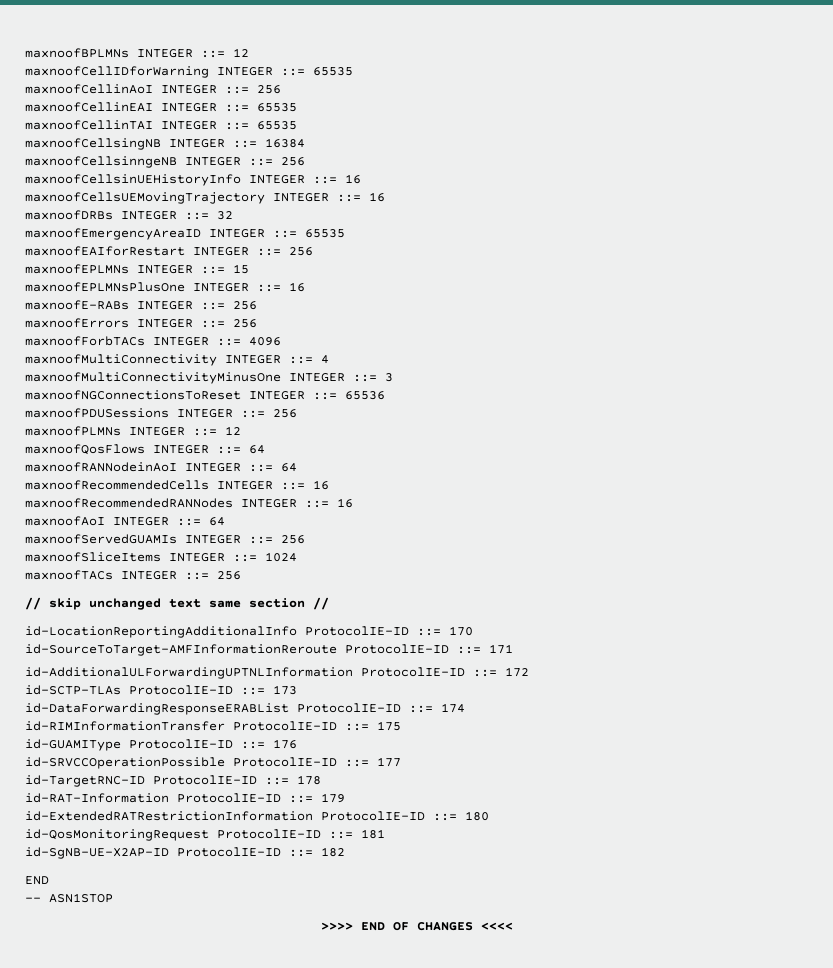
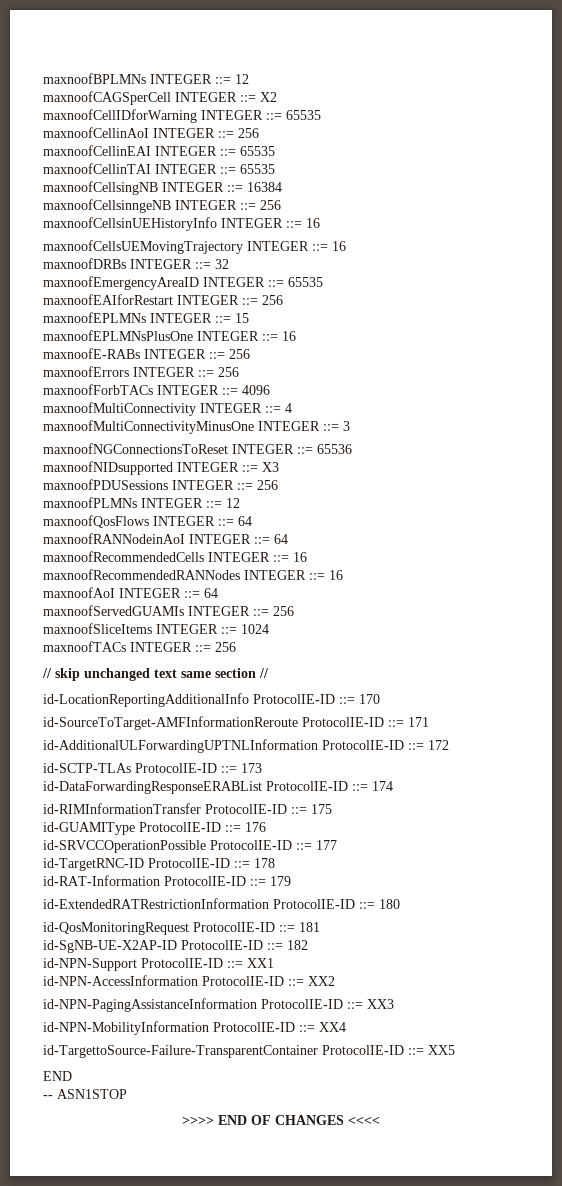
(249, 52) none -> [43,91,277,105] // maxnoofCAGSperCell INTEGER ::= X2
(385, 395) none -> [43,461,279,475] // maxnoofNIDsupported INTEGER ::= X3
(345, 852) none -> [43,958,274,971] [43,975,335,986] [43,998,394,1012] [43,1021,346,1035] [43,1045,455,1058] // id-NPN-Support ProtocolIE-ID ::= XX1 // id-NPN-AccessInformation ProtocolIE-ID ::= XX2 // id-NPN-PagingAssistanceInformation ProtocolIE-ID ::= XX3 // id-NPN-MobilityInformation ProtocolIE-ID ::= XX4 // id-TargettoSource-Failure-TransparentContainer ProtocolIE-ID ::= XX5

